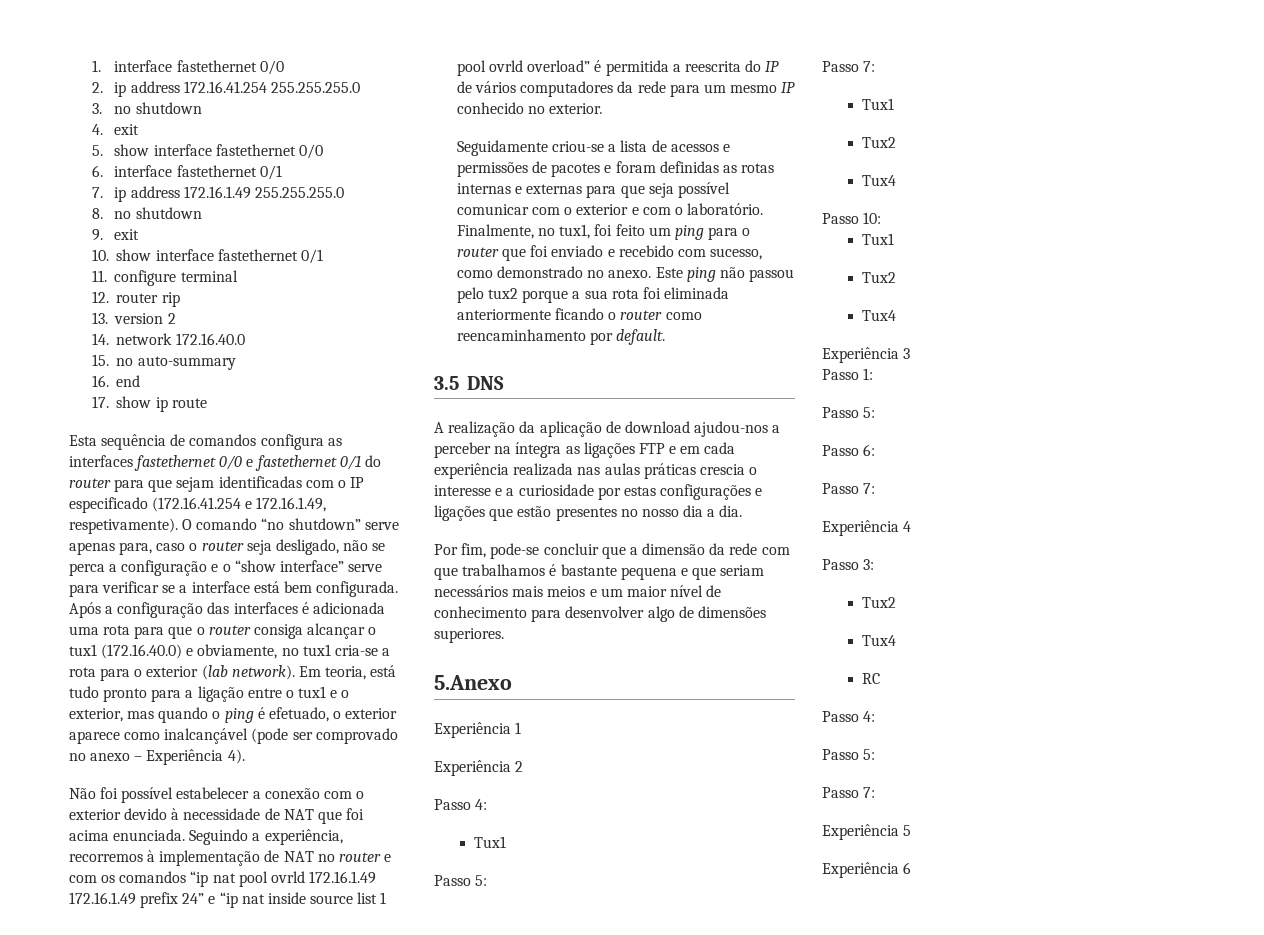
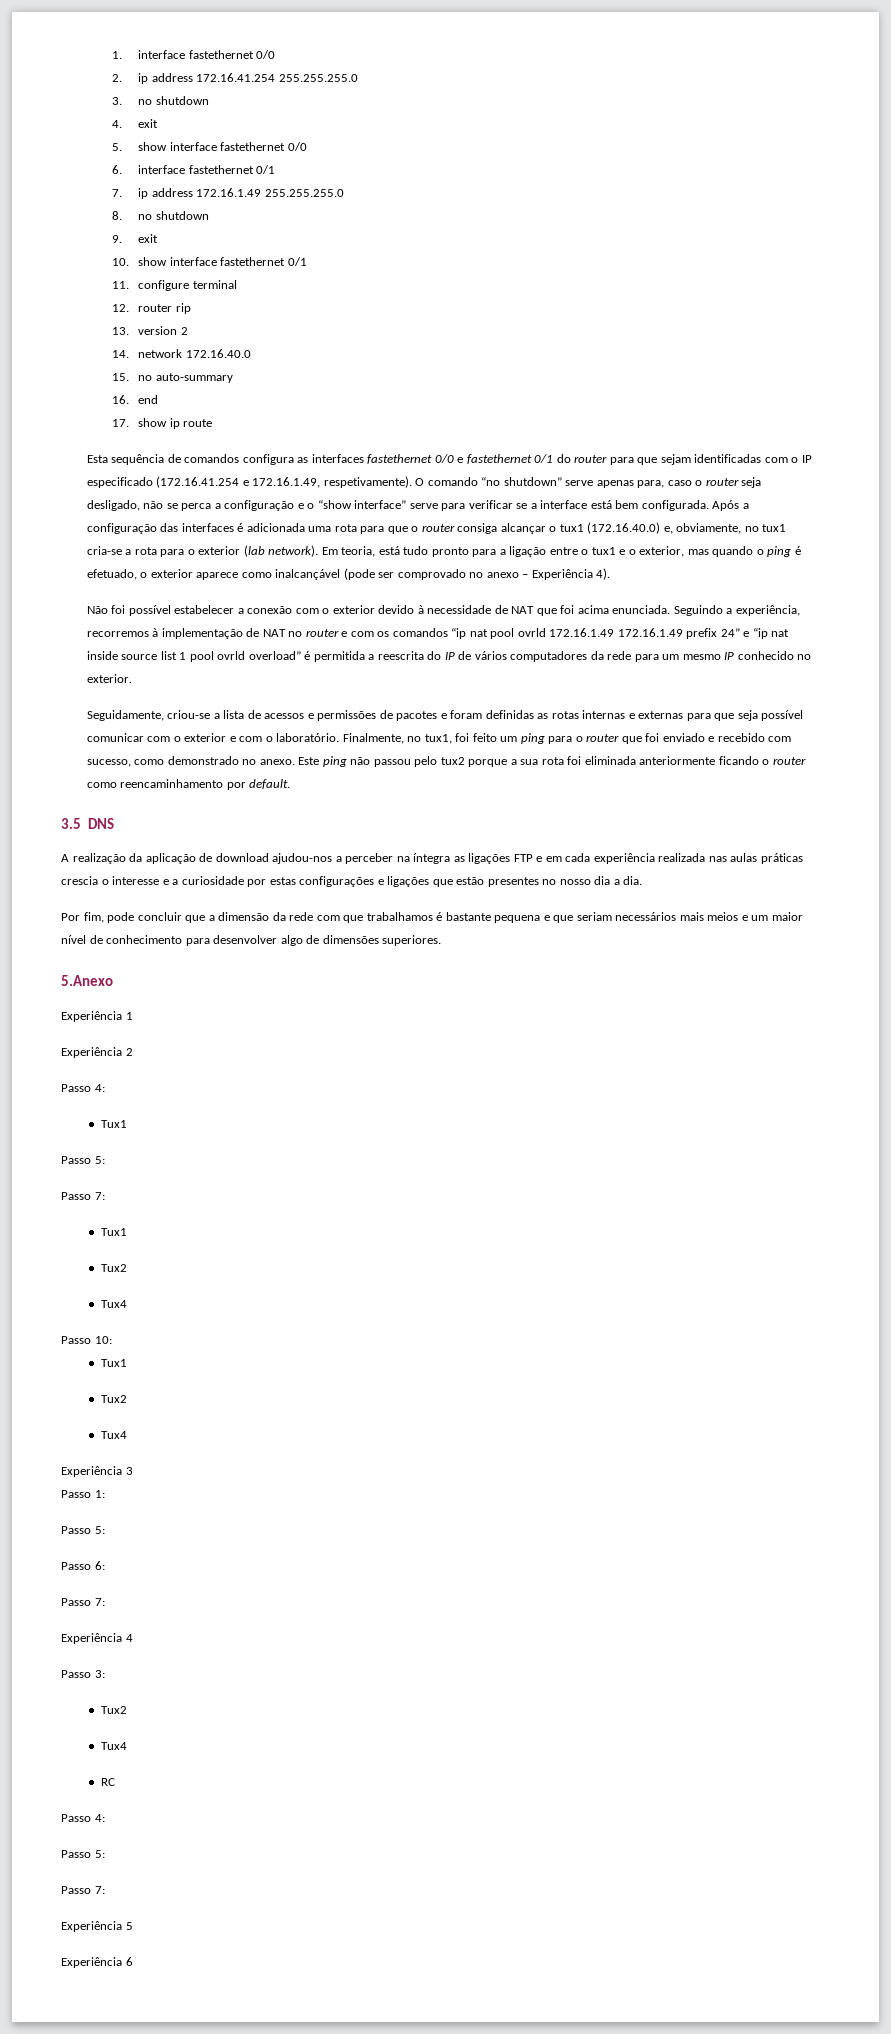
[186,648,194,656] e -> [663,526,673,534] e,
[456,140,548,156] Seguidamente -> [86,710,164,721] Seguidamente,
[490,543,540,559] pode-se -> [107,912,135,923] pode

